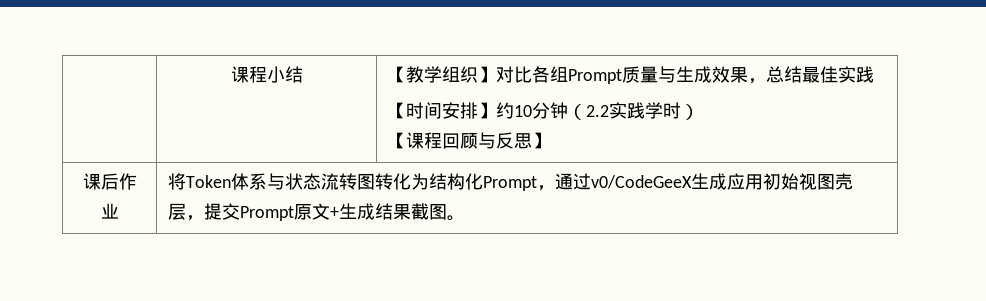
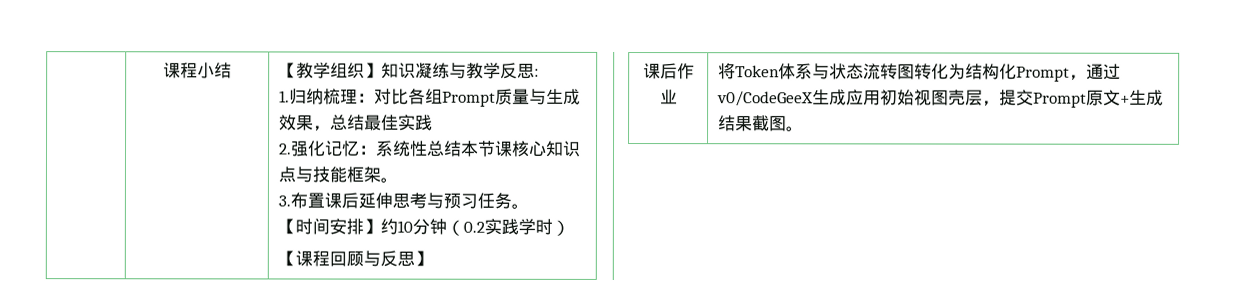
(496, 74) none -> [380,62,539,79] [278,88,375,105] 知识凝练与教学反思: // 1.归纳梳理：
(874, 74) none -> [277,140,581,157] [277,166,398,183] [277,192,529,209] // 2.强化记忆：系统性总结本节课核心知识点与技能框架。 // 3.布置课后延伸思考与预习任务。
[585,105,609,117] 2.2 -> [462,221,485,233] 0.2

